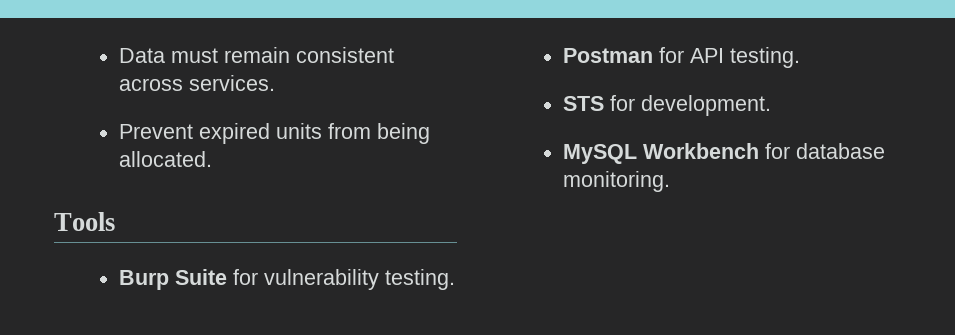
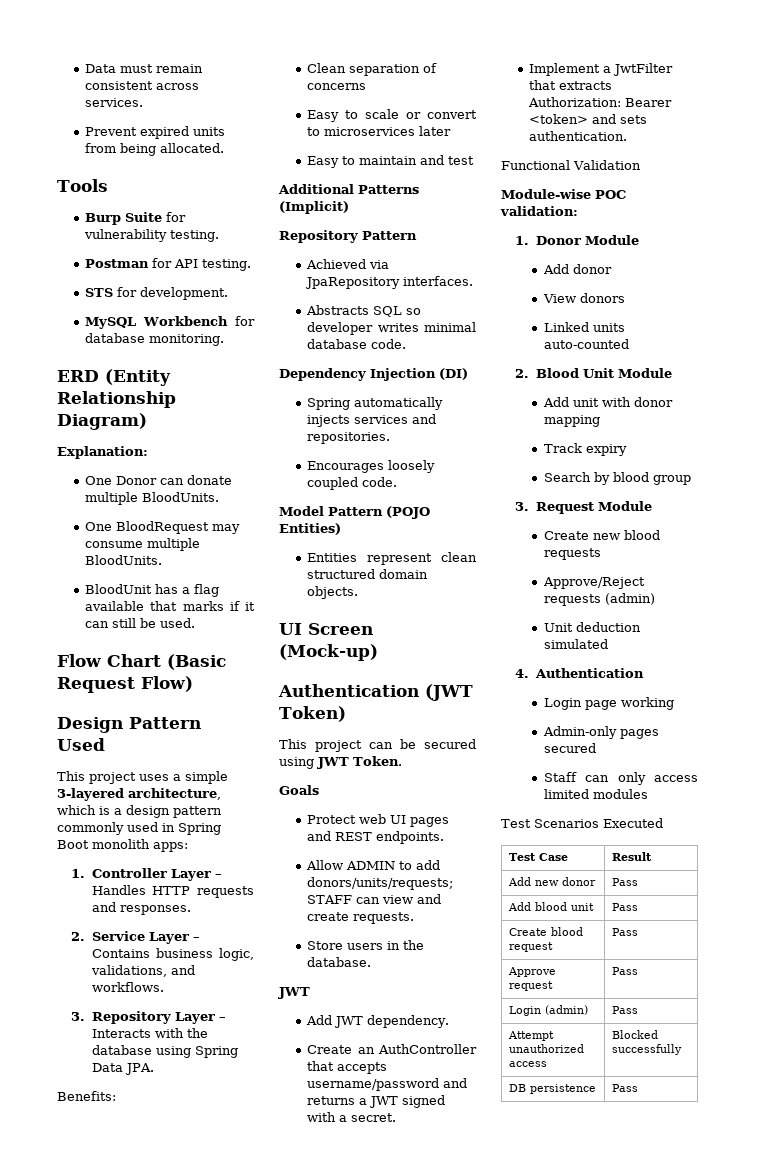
(671, 181) none -> [57,369,171,386] [57,391,176,408] [57,413,147,430] [57,446,148,459] [85,475,233,485] [85,492,220,505] [85,521,241,534] [85,538,201,551] [85,555,163,565] [85,584,220,597] [85,601,255,611] [85,618,196,628] [57,654,226,670] [57,676,193,693] [57,717,201,733] [57,738,105,751] [57,771,228,784] [57,788,221,801] [57,805,222,818] [57,822,221,835] [57,839,188,852] [71,868,222,881] [91,885,254,898] [91,902,191,915] [71,931,200,944] [91,948,254,961] [90,965,195,977] [91,982,164,992] [71,1011,226,1024] [91,1028,208,1038] [91,1045,238,1058] [91,1063,154,1075] [57,1091,116,1101] [307,63,438,76] [307,83,367,90] [307,109,477,122] [307,126,452,136] [307,155,475,168] [278,184,419,194] [279,201,349,214] [279,230,417,243] [306,259,390,269] [305,276,474,289] [306,305,422,317] [307,322,476,335] [307,339,407,349] [279,368,468,381] [307,397,444,410] [307,414,437,427] [307,432,391,444] [307,460,436,473] [307,477,398,490] [279,506,430,519] [279,523,341,535] [307,552,477,565] [307,569,429,579] [307,586,359,599] [279,623,373,635] [279,644,378,661] [278,684,473,701] [279,706,346,722] [279,739,476,752] [279,756,402,769] [279,785,319,795] [307,814,450,827] [307,831,445,844] [306,860,441,870] [307,877,454,890] [307,894,442,904] [307,912,415,924] [307,940,425,950] [307,957,372,967] [278,987,310,999] [306,1015,450,1028] [307,1044,477,1054] [307,1061,388,1074] [307,1078,468,1091] [307,1095,446,1108] [307,1112,397,1122] [529,63,674,76] [529,80,613,90] [528,97,673,107] [529,114,648,124] [529,131,628,141] [501,160,641,170] [501,189,626,199] [500,206,578,216] [515,235,639,245] [542,264,612,274] [542,293,625,303] [543,322,625,332] [543,339,629,349] [515,368,672,378] [542,397,673,407] [543,415,600,427] [543,443,627,456] [543,472,691,485] [515,501,652,514] [543,530,660,540] [543,548,601,560] [542,577,645,589] [543,593,655,606] [543,622,641,632] [543,639,608,649] [515,668,644,678] [543,697,674,710] [542,726,659,739] [543,743,596,753] [543,772,698,785] [543,789,648,799] [501,818,663,828] [509,853,569,861] [612,852,653,861] [508,877,597,886] [612,878,639,886] [508,902,595,911] [612,903,639,911] [509,927,584,936] [509,942,554,952] [612,928,639,936] [508,967,557,977] [509,981,554,991] [612,967,639,975] [509,1005,589,1016] [612,1006,639,1014] [508,1031,555,1041] [509,1044,585,1053] [509,1061,548,1067] [612,1030,659,1039] [612,1044,683,1055] [509,1084,597,1094] [612,1084,639,1092] // ERD (Entity Relationship Diagram) // Explanation: // One Donor can donate multiple BloodUnits. // One BloodRequest may consume multiple BloodUnits. // BloodUnit has a flag available that marks if it can still be used. // Flow Chart (Basic Request Flow) // Design Pattern Used // This project uses a simple 3-layered architecture, which is a design pattern commonly used in Spring Boot monolith apps: // 1. Controller Layer – Handles HTTP requests and responses. // 2. Service Layer – Contains business logic, validations, and workflows. // 3. Repository Layer – Interacts with the database using Spring Data JPA. // Benefits: // Clean separation of concerns // Easy to scale or convert to microservices later // Easy to maintain and test // Additional Patterns (Implicit) // Repository Pattern // Achieved via JpaRepository interfaces. // Abstracts SQL so developer writes minimal database code. // Dependency Injection (DI) // Spring automatically injects services and repositories. // Encourages loosely coupled code. // Model Pattern (POJO Entities) // Entities represent clean structured domain objects. // UI Screen (Mock-up) // Authentication (JWT Token) // This project can be secured using JWT Token. // Goals // Protect web UI pages and REST endpoints. // Allow ADMIN to add donors/units/requests; STAFF can view and create requests. // Store users in the database. // JWT // Add JWT dependency. // Create an AuthController that accepts username/password and returns a JWT signed with a secret. // Implement a JwtFilter that extracts Authorization: Bearer <token> and sets authentication. // Functional Validation // Module-wise POC validation: // 1. Donor Module // Add donor // View donors // Linked units auto-counted // 2. Blood Unit Module // Add unit with donor mapping // Track expiry // Search by blood group // 3. Request Module // Create new blood requests // Approve/Reject requests (admin) // Unit deduction simulated // 4. Authentication // Login page working // Admin-only pages secured // Staff can only access limited modules // Test Scenarios Executed // Test Case | Result // Add new donor | Pass // Add blood unit | Pass // Create blood request | Pass // Approve request | Pass // Login (admin) | Pass // Attempt unauthorized access | Blocked successfully // DB persistence | Pass

